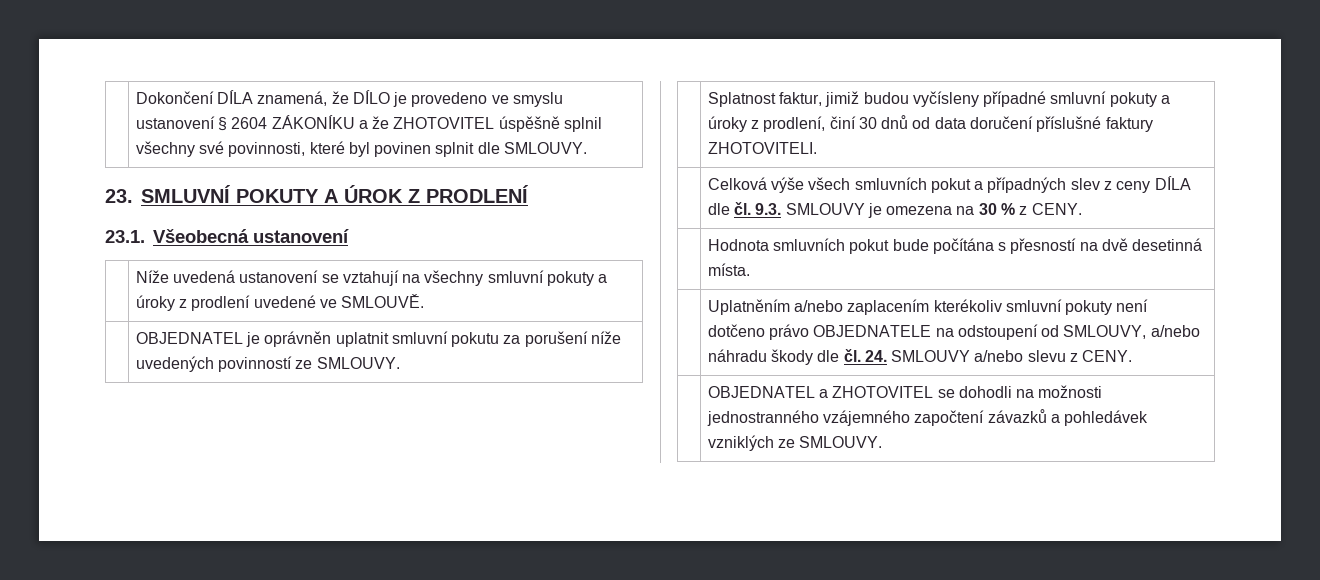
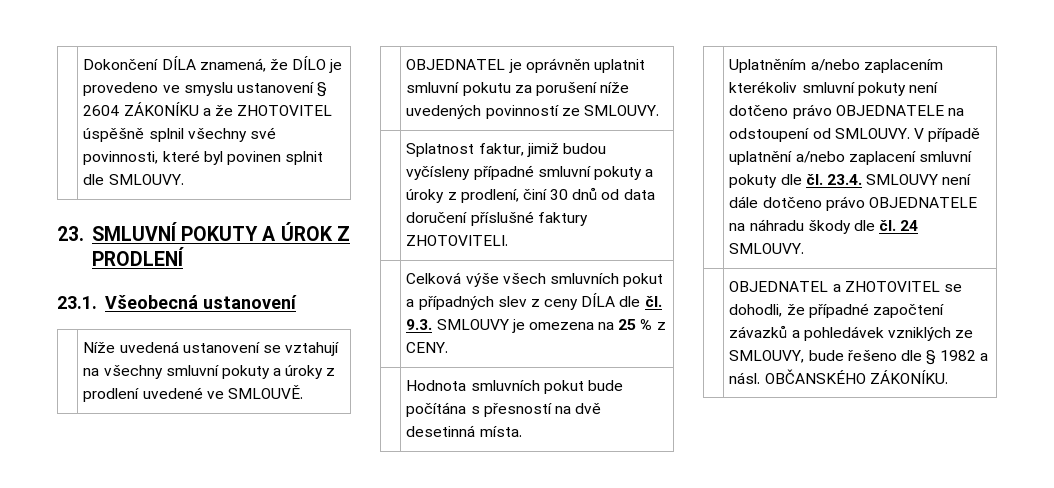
[978,203,997,215] 30 -> [618,319,637,330] 25
[1063,325,1200,339] [707,349,1133,365] SMLOUVY, a/nebo náhradu škody dle čl. 24. SMLOUVY a/nebo slevu z CENY. -> [834,128,981,142] [729,151,972,165] [729,174,972,188] [729,196,977,211] [729,219,919,234] [729,243,805,254] SMLOUVY. V případě uplatnění a/nebo zaplacení smluvní pokuty dle čl. 23.4. SMLOUVY není dále dotčeno právo OBJEDNATELE na náhradu škody dle čl. 24 SMLOUVY.
[958,385,1103,398] [706,410,910,426] dohodli na možnosti jednostranného vzájemného -> [729,303,869,318] dohodli, že případné
[799,436,883,448] SMLOUVY. -> [729,350,989,365] [729,369,948,384] SMLOUVY, bude řešeno dle § 1982 a násl. OBČANSKÉHO ZÁKONÍKU.

